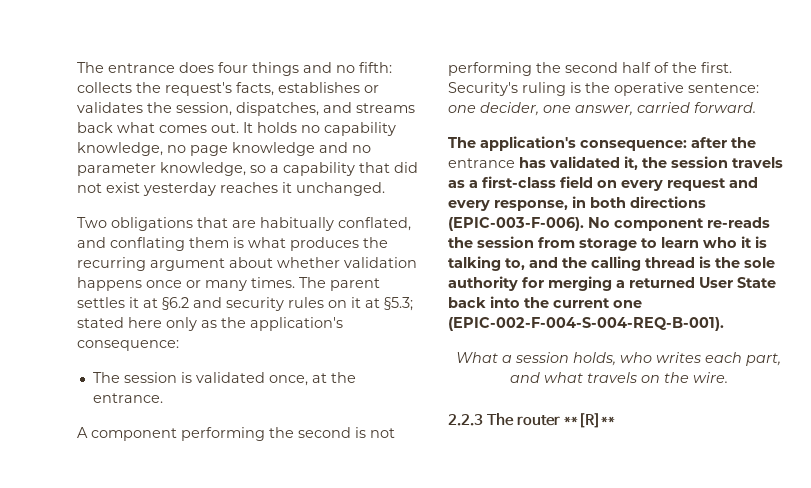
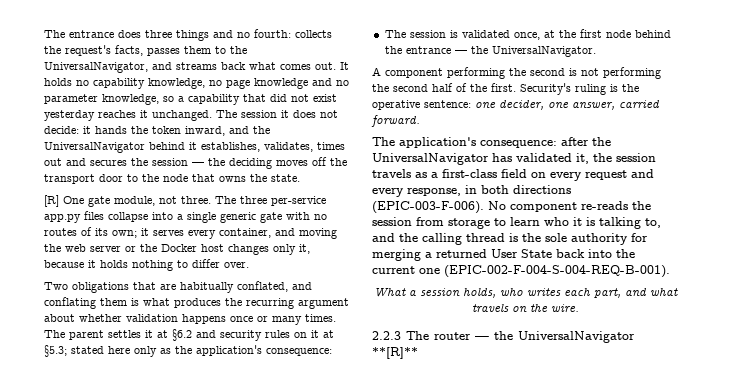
[218,62,248,73] four -> [145,30,172,38] three
[359,62,392,73] fifth: -> [254,29,291,38] fourth:
[278,82,379,93] [77,102,319,116] establishes or validates the session, dispatches, -> [147,46,247,56] [44,62,148,73] passes them to the UniversalNavigator,
(385, 189) none -> [216,110,338,118] [44,126,270,136] [44,142,345,153] [44,157,347,169] [44,174,300,184] [44,195,326,207] [44,211,327,223] [44,227,337,239] [44,244,310,255] [44,259,249,271] The session it does not decide: it hands the token inward, and the UniversalNavigator behind it establishes, validates, times out and secures the session — the deciding moves off the transport door to the node that owns the state. // [R] One gate module, not three. The three per-service app.py files collapse into a single generic gate with no routes of its own; it serves every container, and moving the web server or the Docker host changes only it, because it holds nothing to differ over.
[92,393,163,403] entrance. -> [579,29,671,38] [384,46,596,57] first node behind the entrance — the UniversalNavigator.
[448,158,515,168] entrance -> [372,153,489,165] UniversalNavigator
(561, 420) none -> [475,331,635,343] — the UniversalNavigator

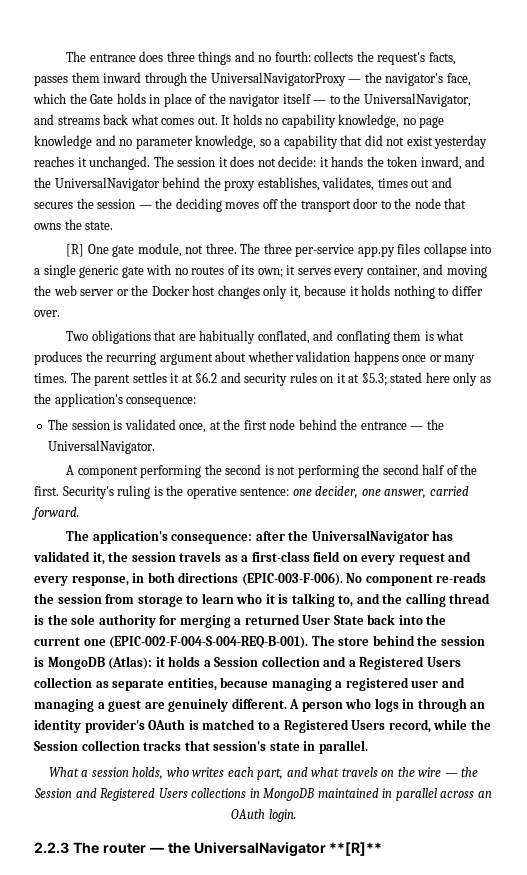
(211, 50) none -> [103,72,471,86] [33,93,327,107] inward through the UniversalNavigatorProxy — the navigator's face, which the Gate holds in place of the navigator itself —
[189,142,197,150] it -> [203,177,256,191] the proxy
(670, 271) none -> [311,635,485,646] [34,656,461,670] [34,677,465,691] [34,698,486,712] [34,719,491,733] [34,740,368,754] The store behind the session is MongoDB (Atlas): it holds a Session collection and a Registered Users collection as separate entities, because managing a registered user and managing a guest are genuinely different. A person who logs in through an identity provider's OAuth is matched to a Registered Users record, while the Session collection tracks that session's state in parallel.
[550,304,579,313] wire. -> [418,767,479,777] [34,788,492,801] [231,809,296,822] wire — the Session and Registered Users collections in MongoDB maintained in parallel across an OAuth login.

